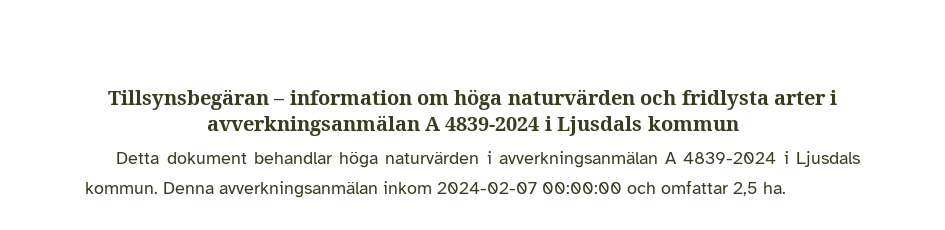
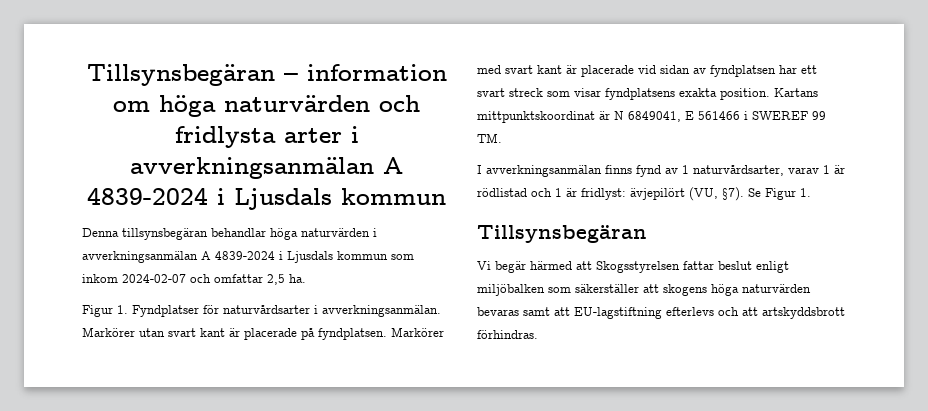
[116,152,247,164] Detta dokument -> [82,228,208,240] Denna tillsynsbegäran
[85,181,378,198] kommun. Denna avverkningsanmälan -> [337,251,414,260] kommun som
[542,182,622,194] 00:00:00 -> (186, 278) none
(786, 188) none -> [82,305,441,317] [82,327,444,340] [477,65,817,77] [477,88,818,100] [477,111,826,123] [477,133,502,143] [477,165,845,177] [477,187,811,201] [477,225,647,243] [477,261,789,273] [477,284,811,296] [477,307,845,319] [477,330,538,339] // Figur 1. Fyndplatser för naturvårdsarter i avverkningsanmälan. Markörer utan svart kant är placerade på fyndplatsen. Markörer med svart kant är placerade vid sidan av fyndplatsen har ett svart streck som visar fyndplatsens exakta position. Kartans mittpunktskoordinat är N 6849041, E 561466 i SWEREF 99 TM. // I avverkningsanmälan finns fynd av 1 naturvårdsarter, varav 1 är rödlistad och 1 är fridlyst: ävjepilört (VU, §7). Se Figur 1. // Tillsynsbegäran // Vi begär härmed att Skogsstyrelsen fattar beslut enligt miljöbalken som säkerställer att skogens höga naturvärden bevaras samt att EU-lagstiftning efterlevs och att artskyddsbrott förhindras.

